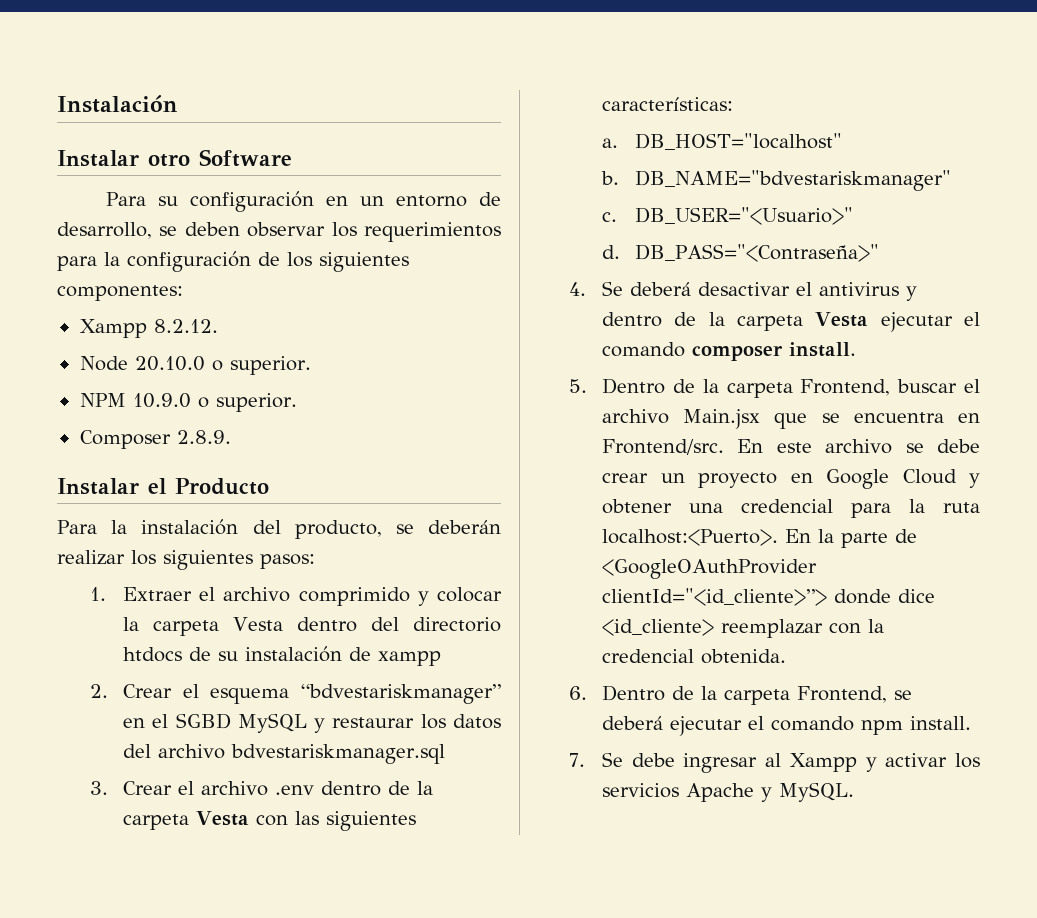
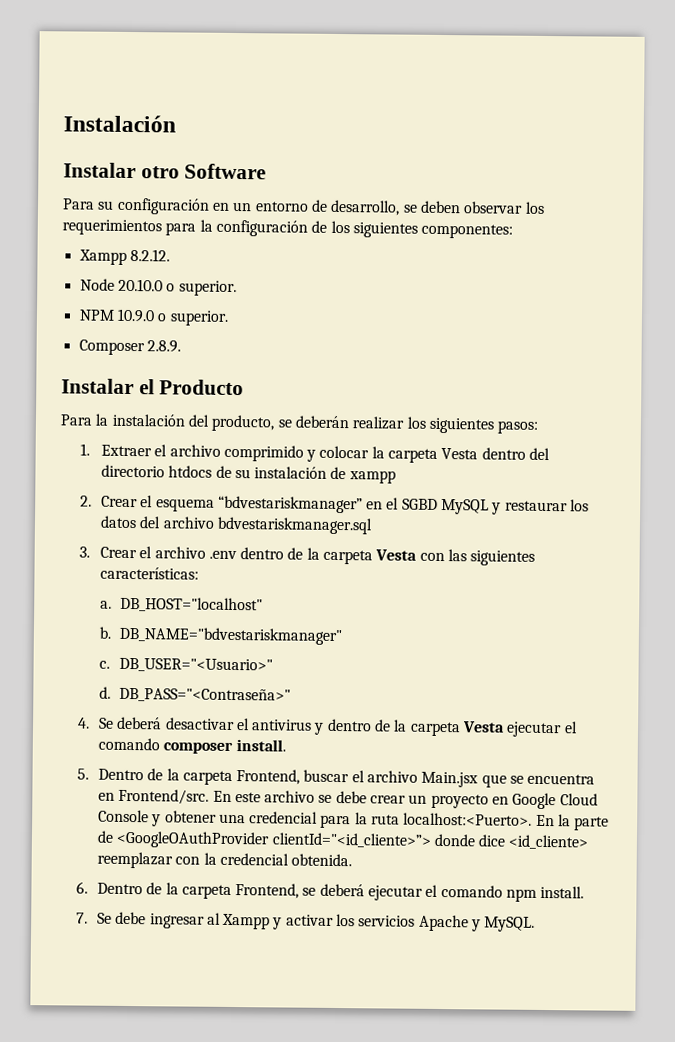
(957, 476) none -> [97,809,149,823] Console

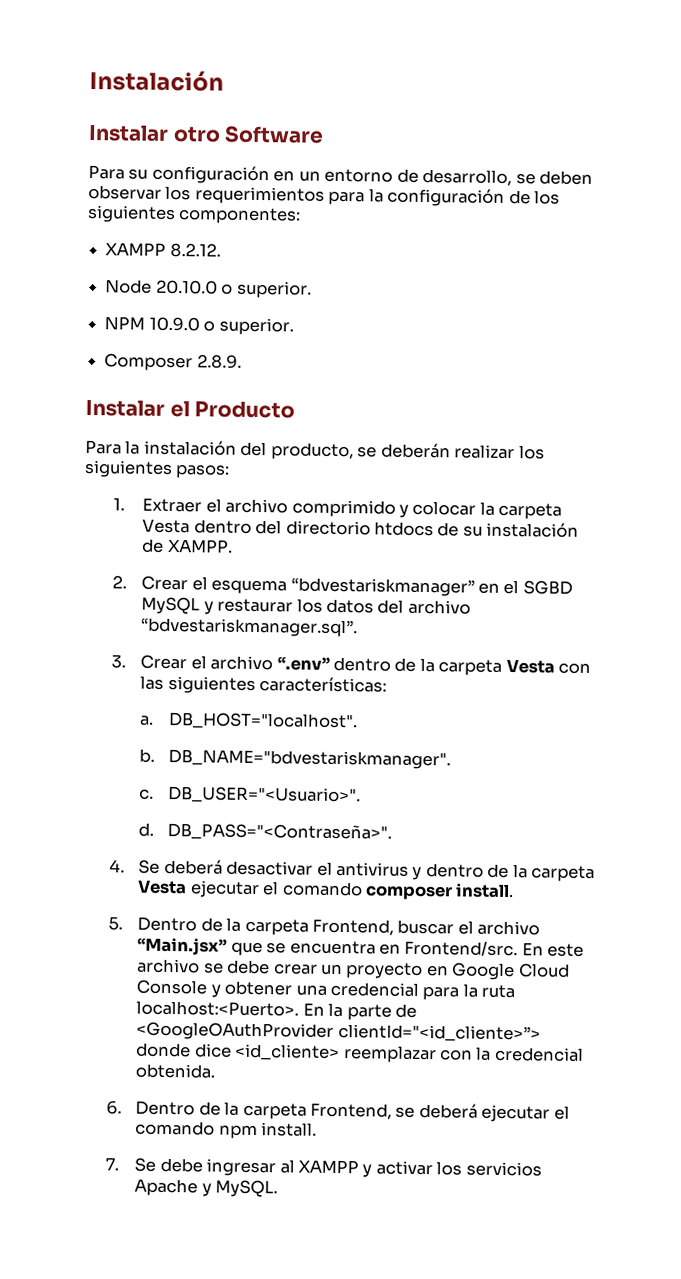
[78,249,127,265] Xampp -> [105,242,167,256] XAMPP
[348,470,396,484] xampp -> [167,538,233,553] XAMPP.
[216,516,373,535] bdvestariskmanager.sql -> [141,617,359,638] “bdvestariskmanager.sql”.
[208,550,237,560] .env -> [276,656,330,671] “.env”
[120,596,264,613] DB_HOST="localhost" -> [168,711,359,731] DB_HOST="localhost".
[119,626,343,646] DB_NAME="bdvestariskmanager" -> [168,748,452,770] DB_NAME="bdvestariskmanager".
[119,657,274,673] DB_USER="<Usuario>" -> [168,785,362,805] DB_USER="<Usuario>".
[119,687,292,703] DB_PASS="<Contraseña>" -> [167,822,393,842] DB_PASS="<Contraseña>".
[421,771,479,788] Main.jsx -> [137,937,228,956] “Main.jsx”
[222,913,271,930] Xampp -> [298,1159,360,1174] XAMPP

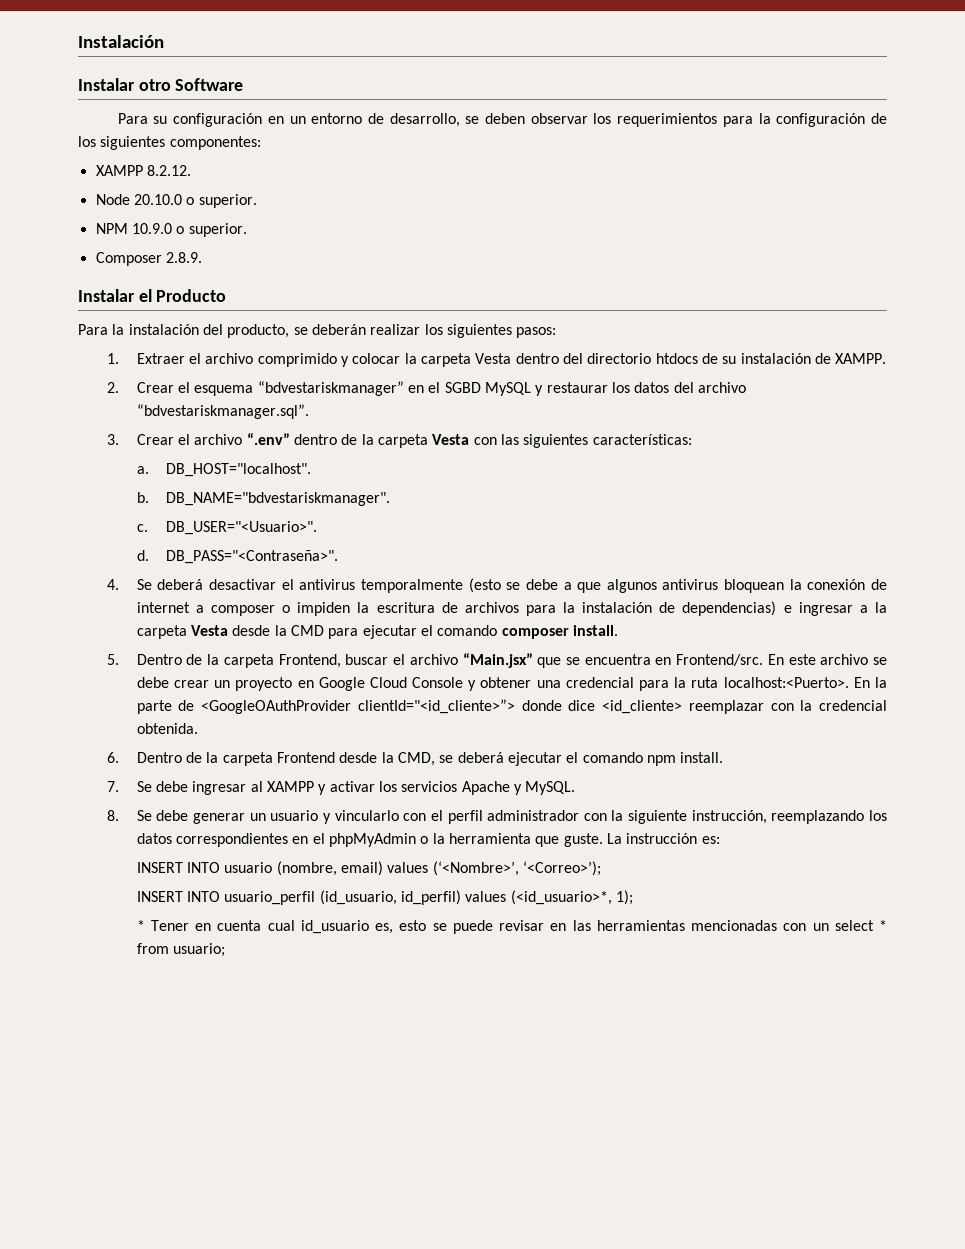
[412,863,596,883] [137,879,188,895] y dentro de la carpeta Vesta -> [360,578,888,593] [136,601,887,616] [136,625,359,639] temporalmente (esto se debe a que algunos antivirus bloquean la conexión de internet a composer o impiden la escritura de archivos para la instalación de dependencias) e ingresar a la carpeta Vesta desde la CMD para
[310,1102,393,1120] Frontend, -> [277,752,435,766] Frontend desde la CMD,
(279, 1188) none -> [107,810,888,824] [136,833,720,847] [136,861,601,876] [136,890,633,905] [136,920,887,934] [136,943,226,957] // 8. Se debe generar un usuario y vincularlo con el perfil administrador con la siguiente instrucción, reemplazando los datos correspondientes en el phpMyAdmin o la herramienta que guste. La instrucción es: // INSERT INTO usuario (nombre, email) values (‘<Nombre>’, ‘<Correo>’); // INSERT INTO usuario_perfil (id_usuario, id_perfil) values (<id_usuario>*, 1); // * Tener en cuenta cual id_usuario es, esto se puede revisar en las herramientas mencionadas con un select * from usuario;

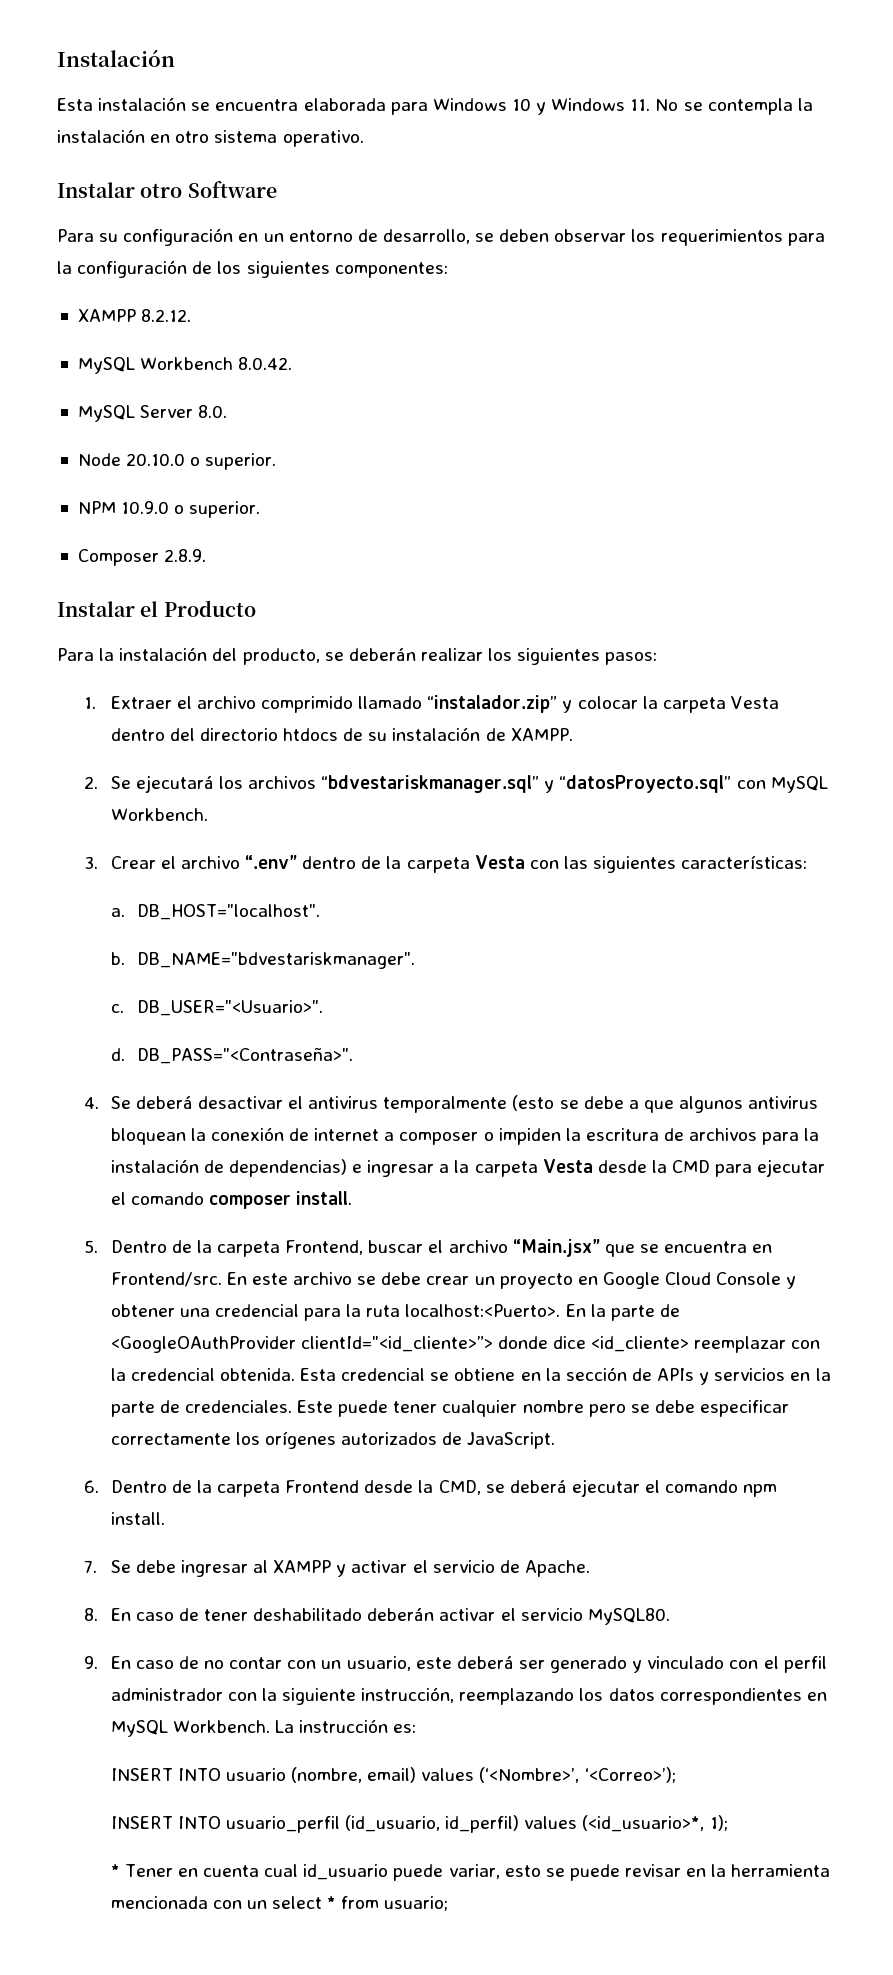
(164, 41) none -> [57,97,813,115] [57,129,364,147] // Esta instalación se encuentra elaborada para Windows 10 y Windows 11. No se contempla la instalación en otro sistema operativo.
(191, 170) none -> [77,357,293,374] [77,405,228,422] // MySQL Workbench 8.0.42. // MySQL Server 8.0.
(337, 360) none -> [358,695,558,713] llamado “instalador.zip”
[136,381,746,396] [136,404,309,419] Crear el esquema “bdvestariskmanager” en el SGBD MySQL y restaurar los datos del archivo “bdvestariskmanager.sql”. -> [110,775,828,793] [110,808,208,821] Se ejecutará los archivos “bdvestariskmanager.sql” y “datosProyecto.sql” con MySQL Workbench.
(198, 728) none -> [299,1367,831,1385] [110,1400,790,1417] [110,1431,556,1449] Esta credencial se obtiene en la sección de APIs y servicios en la parte de credenciales. Este puede tener cualquier nombre pero se debe especificar correctamente los orígenes autorizados de JavaScript.
[378,781,576,795] [107,810,399,824] los servicios Apache y MySQL. // 8. Se debe generar un usuario y vincularlo -> [412,1560,590,1577] [83,1608,670,1625] [83,1656,725,1673] el servicio de Apache. // 8. En caso de tener deshabilitado deberán activar el servicio MySQL80. // 9. En caso de no contar con un usuario, este deberá ser generado y vinculado
[312,833,603,847] el phpMyAdmin o la herramienta que guste. -> [110,1720,270,1737] MySQL Workbench.
[375,923,394,934] es, -> [393,1864,500,1881] puede variar,
[572,920,778,931] las herramientas mencionadas -> [711,1864,831,1877] [110,1896,208,1909] la herramienta mencionada

